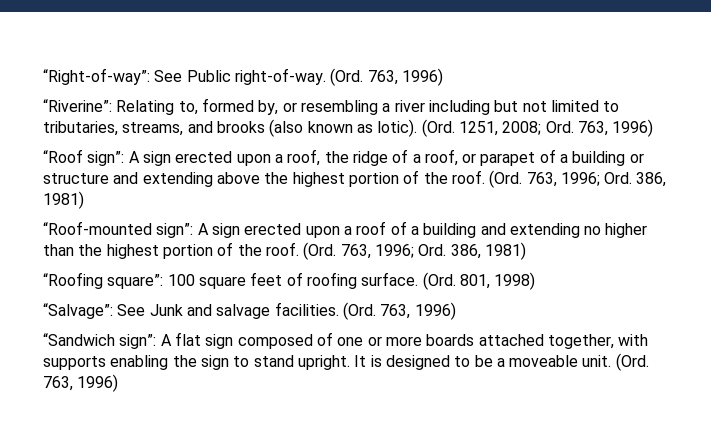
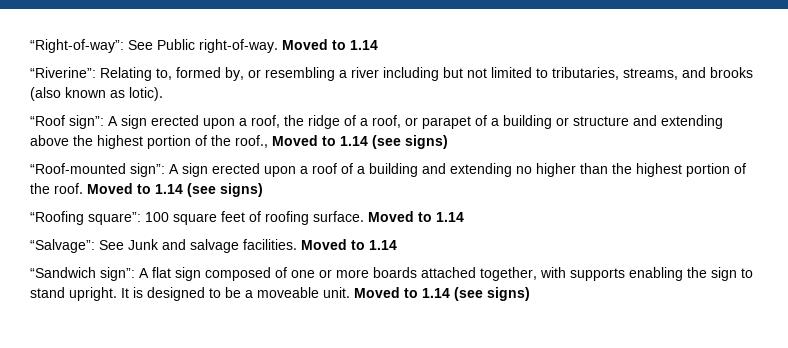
[330,68,443,86] (Ord. 763, 1996) -> [282,39,378,50] Moved to 1.14
[421,119,654,137] (Ord. 1251, 2008; Ord. 763, 1996) -> (163, 94) none
[451,170,667,188] [43,191,84,209] roof. (Ord. 763, 1996; Ord. 386, 1981) -> [235,135,448,149] roof., Moved to 1.14 (see signs)
[303,242,526,260] (Ord. 763, 1996; Ord. 386, 1981) -> [87,183,263,197] Moved to 1.14 (see signs)
[422,272,536,290] (Ord. 801, 1998) -> [368,211,464,222] Moved to 1.14
[342,302,456,320] (Ord. 763, 1996) -> [301,239,397,250] Moved to 1.14
[615,353,649,371] [43,374,119,392] (Ord. 763, 1996) -> [354,287,530,301] Moved to 1.14 (see signs)

